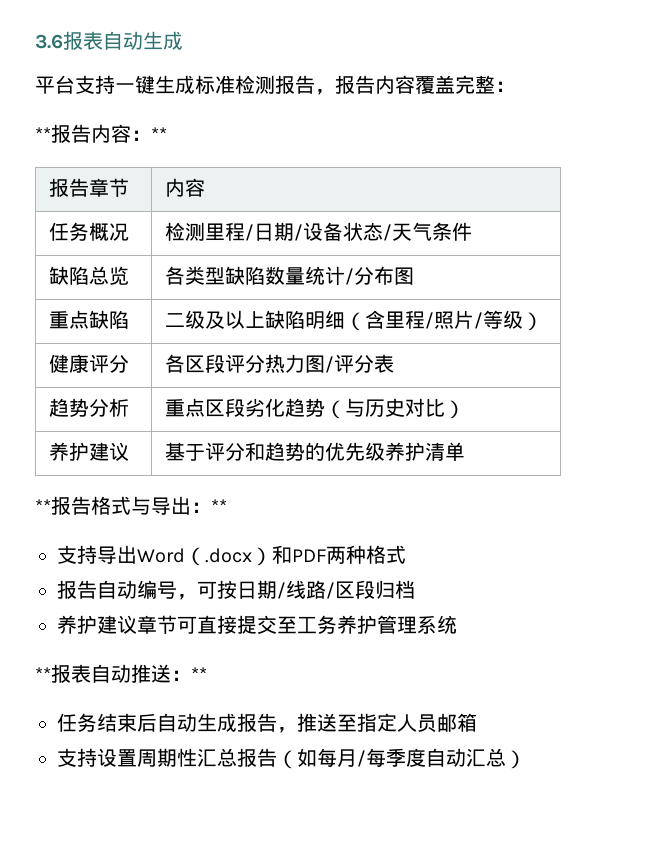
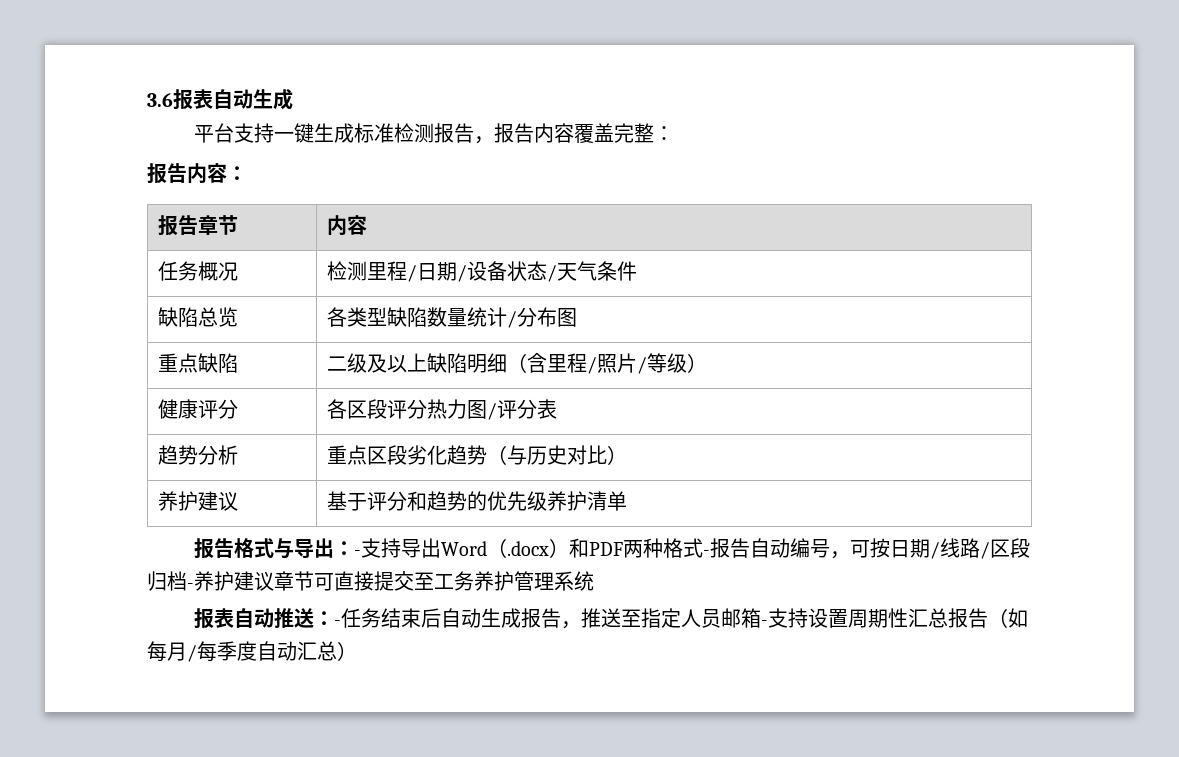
[35,127,51,141] ** -> (674, 133) none
[151,127,167,141] ** -> (247, 173) none
[35,499,51,513] ** -> (627, 501) none
[211,499,227,513] ** // -> [353,550,361,556] -
(406, 554) // -> [702,550,710,556] -
(415, 589) // -> [187,583,194,589] -
[35,667,51,681] ** -> (594, 581) none
[191,667,207,681] ** // -> [333,620,341,626] -
(477, 722) // -> [760,620,768,626] -

